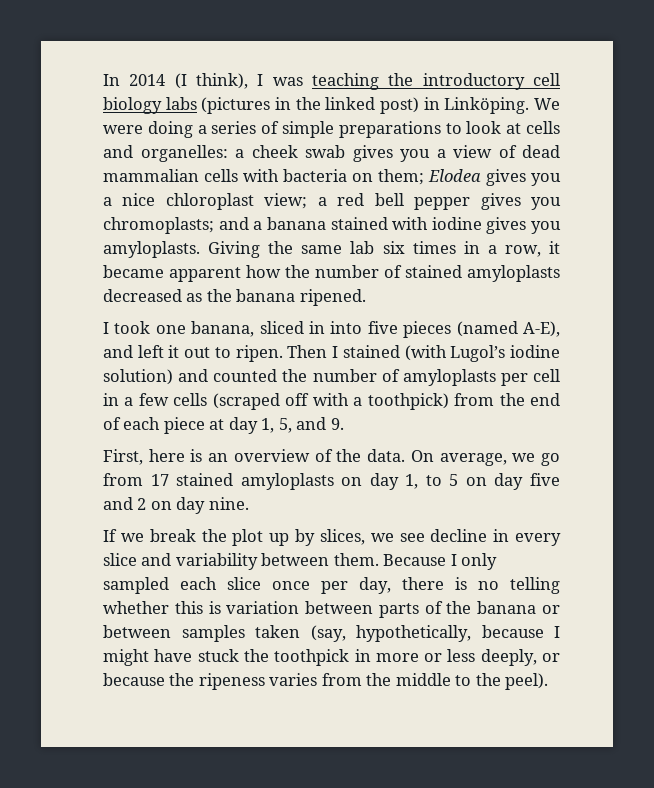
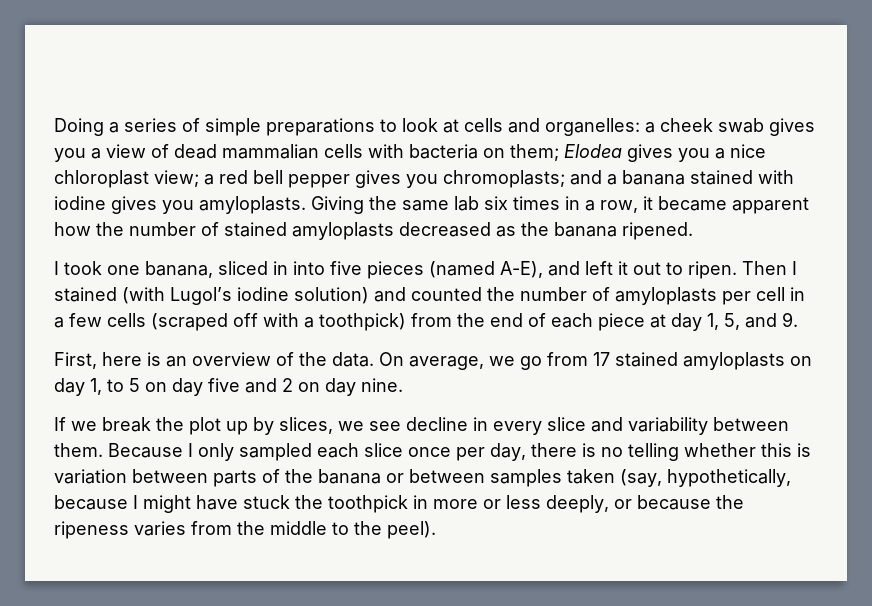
[103,73,560,90] [103,97,560,114] [103,121,193,138] In 2014 (I think), I was teaching the introductory cell biology labs (pictures in the linked post) in Linköping. We were doing -> [54,118,104,136] Doing

